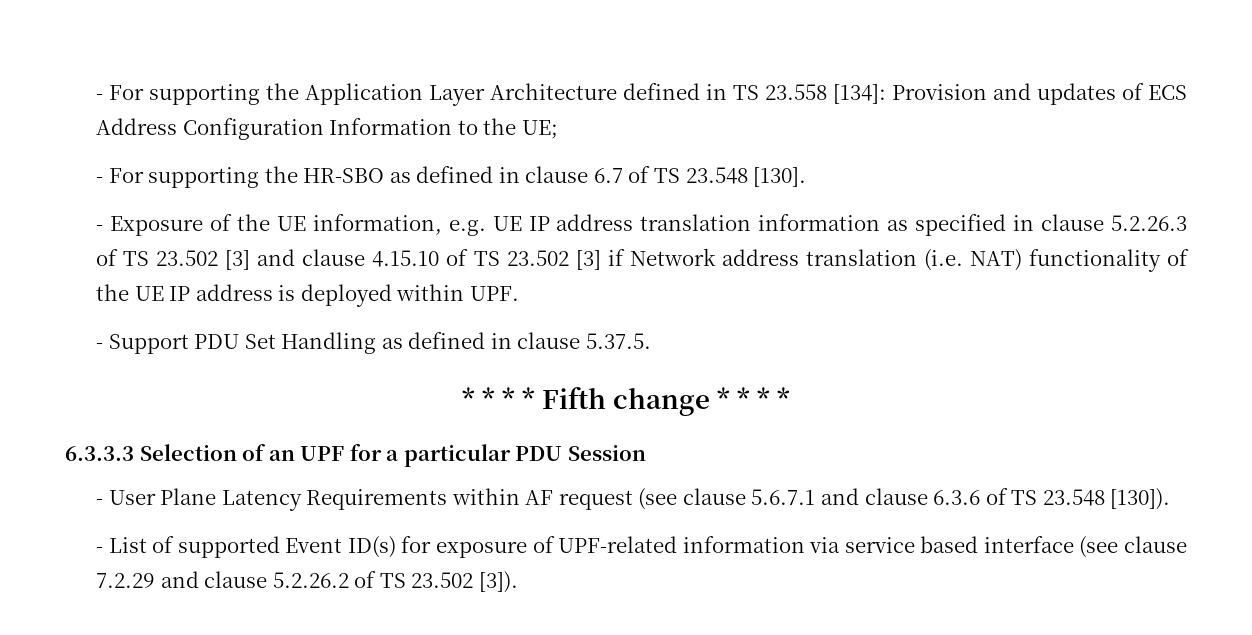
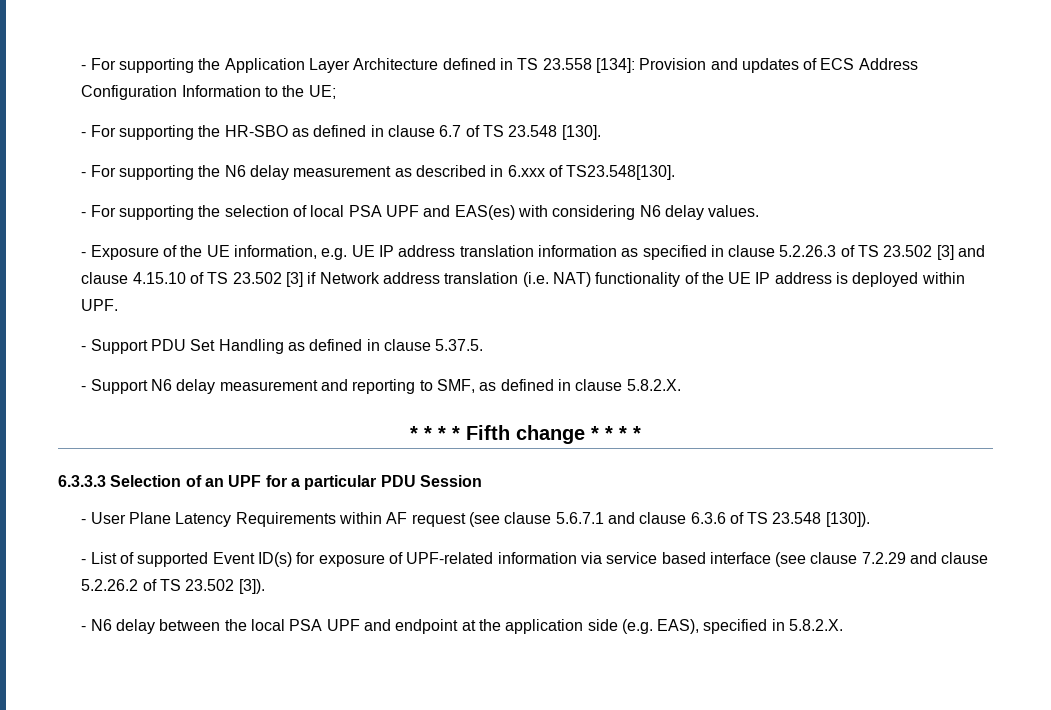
(807, 177) none -> [81,165,676,180] [81,205,760,220] // - For supporting the N6 delay measurement as described in 6.xxx of TS23.548[130]. // - For supporting the selection of local PSA UPF and EAS(es) with considering N6 delay values.
(651, 341) none -> [81,379,681,394] // - Support N6 delay measurement and reporting to SMF, as defined in clause 5.8.2.X.
(518, 582) none -> [81,619,844,634] // - N6 delay between the local PSA UPF and endpoint at the application side (e.g. EAS), specified in 5.8.2.X.

